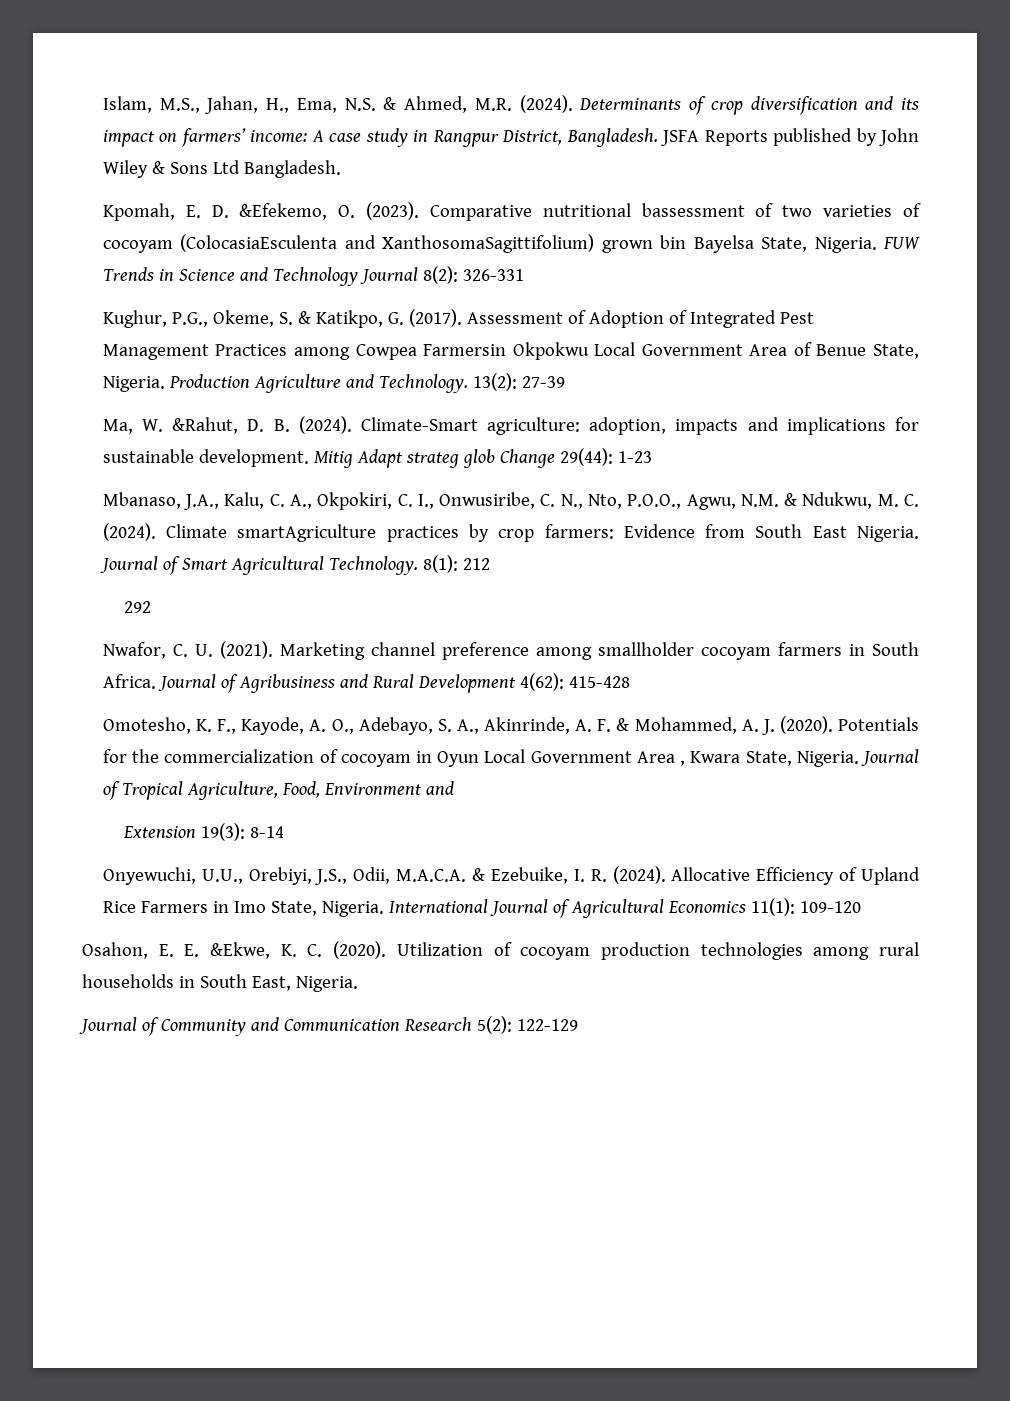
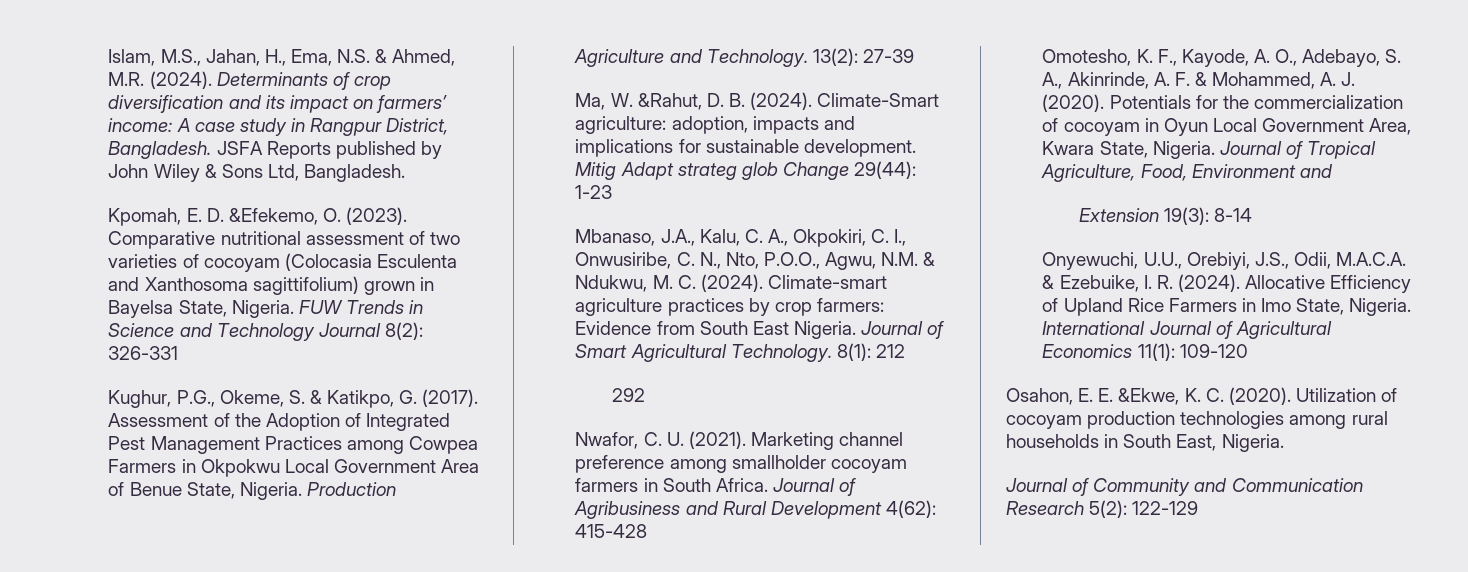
[212,160,240,174] Ltd -> [267,164,299,181] Ltd,
[641,203,745,217] bassessment -> [305,232,404,245] assessment
[180,234,687,253] (ColocasiaEsculenta and XanthosomaSagittifolium) grown bin -> [284,253,457,271] [108,276,434,295] (Colocasia Esculenta and Xanthosoma sagittifolium) grown in
(586, 317) none -> [234,413,261,427] the
[423,344,507,356] Farmersin -> [108,459,196,473] Farmers in
[166,524,377,542] Climate smartAgriculture -> [767,275,887,289] [575,298,663,316] Climate-smart agriculture
[636,751,686,766] Area , -> [1369,118,1412,135] Area,

